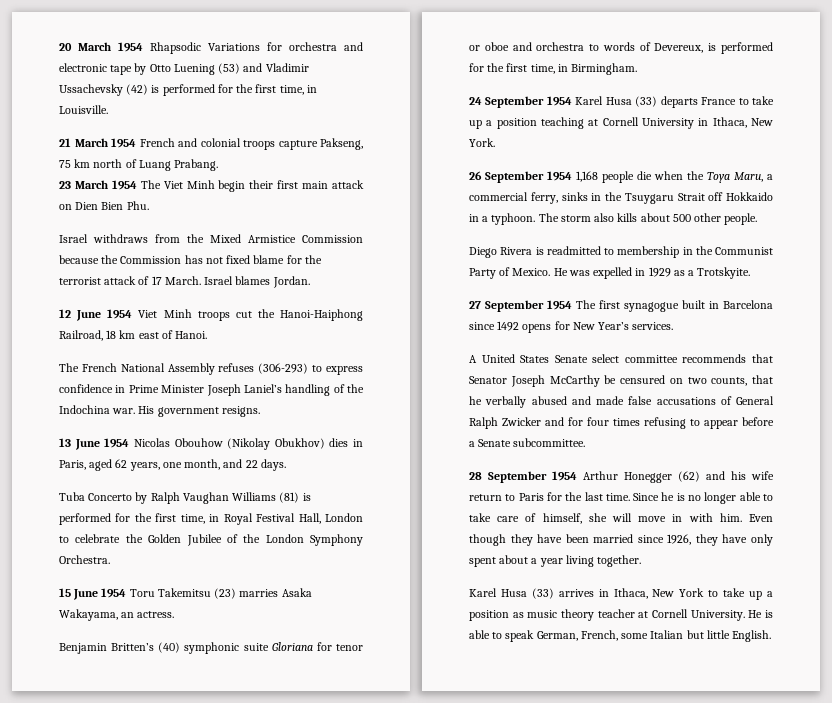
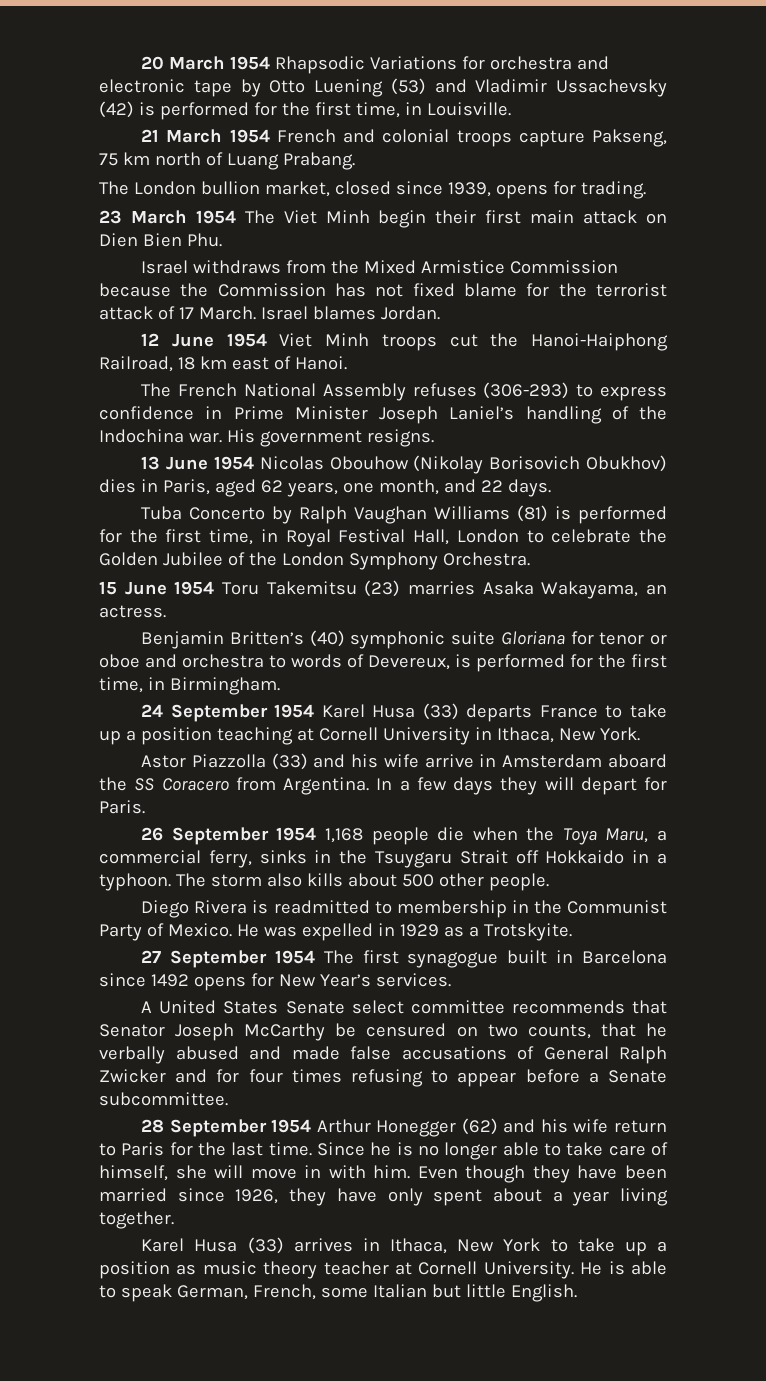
(219, 165) none -> [99,181,646,199] // The London bullion market, closed since 1939, opens for trading.
(271, 444) none -> [489,456,581,470] Borisovich
(495, 142) none -> [141,753,667,770] [99,777,667,795] [99,800,145,814] // Astor Piazzolla (33) and his wife arrive in Amsterdam aboard the SS Coracero from Argentina. In a few days they will depart for Paris.

